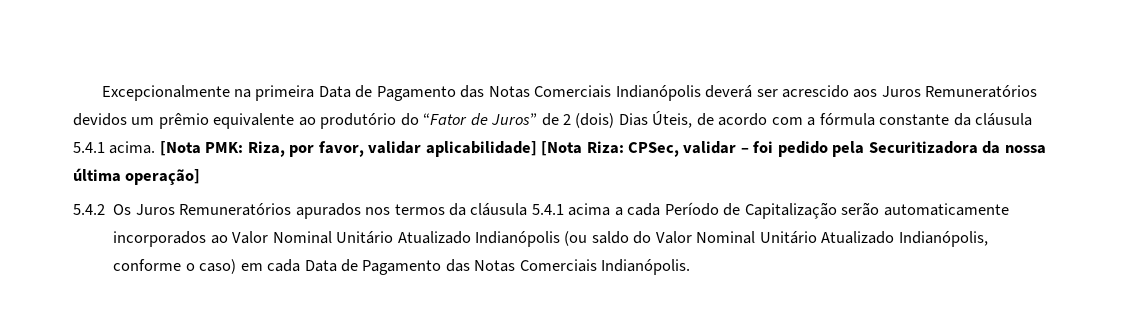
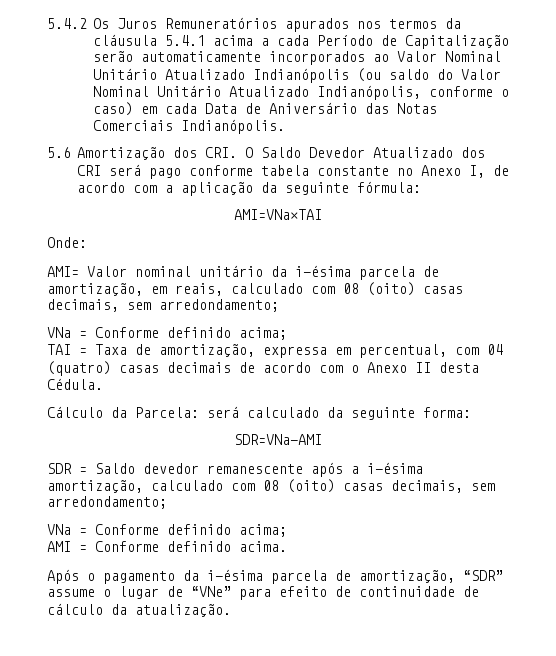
[101,85,1038,101] [73,111,1033,129] [73,141,1046,157] [73,168,201,185] Excepcionalmente na primeira Data de Pagamento das Notas Comerciais Indianópolis deverá ser acrescido aos Juros Remuneratórios devidos um prêmio equivalente ao produtório do “Fator de Juros” de 2 (dois) Dias Úteis, de acordo com a fórmula constante da cláusula 5.4.1 acima. [Nota PMK: Riza, por favor, validar aplicabilidade] [Nota Riza: CPSec, validar – foi pedido pela Securitizadora da nossa última operação] // -> (47, 23) none
[362,260,442,275] Pagamento -> [268,102,357,114] Aniversário
(691, 267) none -> [47,147,485,160] [76,164,509,179] [76,181,421,196] [234,209,322,220] [47,237,87,248] [47,265,439,280] [47,282,463,296] [47,299,279,312] [47,327,287,340] [47,344,503,358] [47,361,479,376] [47,378,103,390] [47,406,471,420] [234,434,322,445] [47,462,423,477] [47,479,495,493] [47,496,167,509] [47,524,287,537] [47,541,287,552] [47,569,503,584] [47,586,479,600] [47,603,231,617] // 5.6 Amortização dos CRI. O Saldo Devedor Atualizado dos CRI será pago conforme tabela constante no Anexo I, de acordo com a aplicação da seguinte fórmula: // AMI=VNa×TAI // Onde: // AMI= Valor nominal unitário da i-ésima parcela de amortização, em reais, calculado com 08 (oito) casas decimais, sem arredondamento; // VNa = Conforme definido acima; // TAI = Taxa de amortização, expressa em percentual, com 04 (quatro) casas decimais de acordo com o Anexo II desta Cédula. // Cálculo da Parcela: será calculado da seguinte forma: // SDR=VNa-AMI // SDR = Saldo devedor remanescente após a i-ésima amortização, calculado com 08 (oito) casas decimais, sem arredondamento; // VNa = Conforme definido acima; // AMI = Conforme definido acima. // Após o pagamento da i-ésima parcela de amortização, “SDR” assume o lugar de “VNe” para efeito de continuidade de cálculo da atualização.

